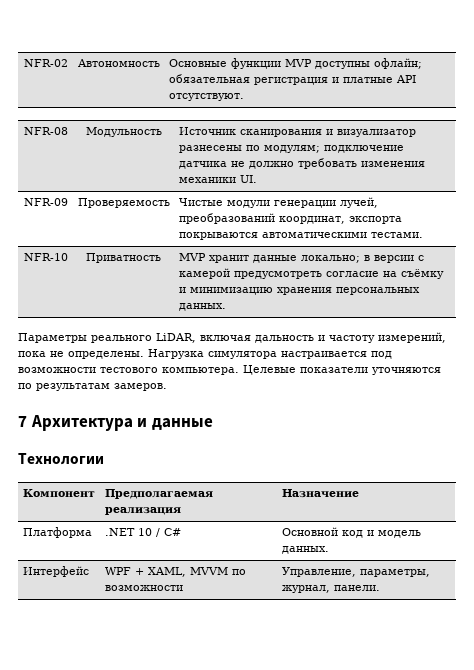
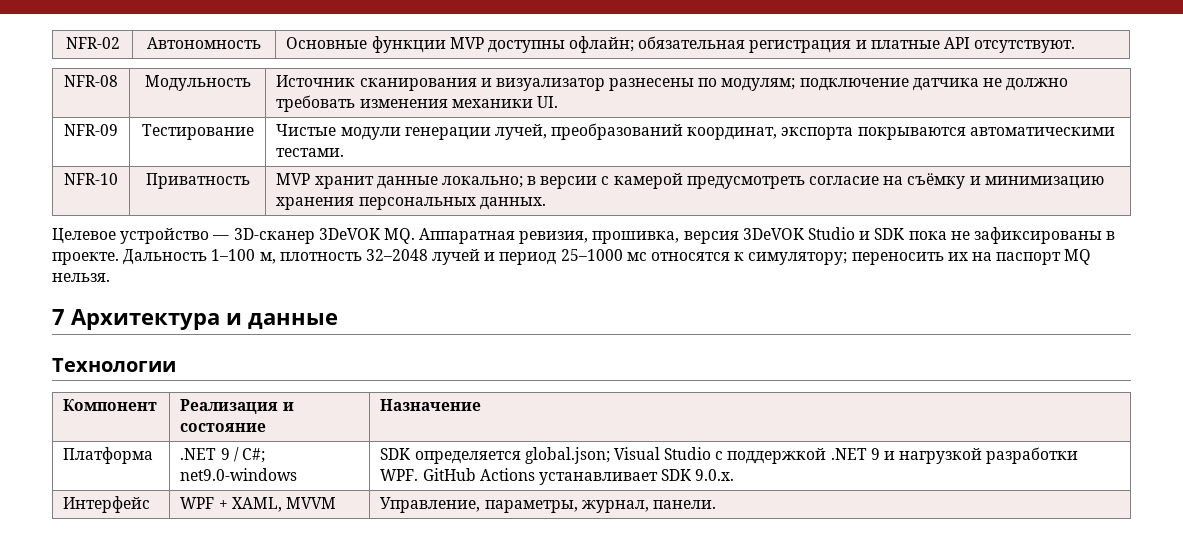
[77,198,170,208] Проверяемость -> [141,124,254,140] Тестирование
[18,332,446,343] [18,349,392,359] [18,365,441,375] [18,383,167,391] Параметры реального LiDAR, включая дальность и частоту измерений, пока не определены. Нагрузка симулятора настраивается под возможности тестового компьютера. Целевые показатели уточняются по результатам замеров. -> [52,227,1116,244] [52,249,1092,265] [52,273,110,282] Целевое устройство — 3D-сканер 3DeVOK MQ. Аппаратная ревизия, прошивка, версия 3DeVOK Studio и SDK пока не зафиксированы в проекте. Дальность 1–100 м, плотность 32–2048 лучей и период 25–1000 мс относятся к симулятору; переносить их на паспорт MQ нельзя.
[104,489,213,499] [104,507,181,515] Предполагаемая реализация -> [180,399,294,414] [180,423,267,432] Реализация и состояние
[137,528,181,537] [281,527,421,538] [281,546,329,554] 10 / C# | Основной код и модель данных. -> [220,447,265,463] [180,468,298,481] [380,447,1079,464] [380,468,735,485] 9 / C#; net9.0-windows | SDK определяется global.json; Visual Studio с поддержкой .NET 9 и нагрузкой разработки WPF. GitHub Actions устанавливает SDK 9.0.x.
[231,569,246,575] [104,585,183,591] по возможности -> (336, 503) none

